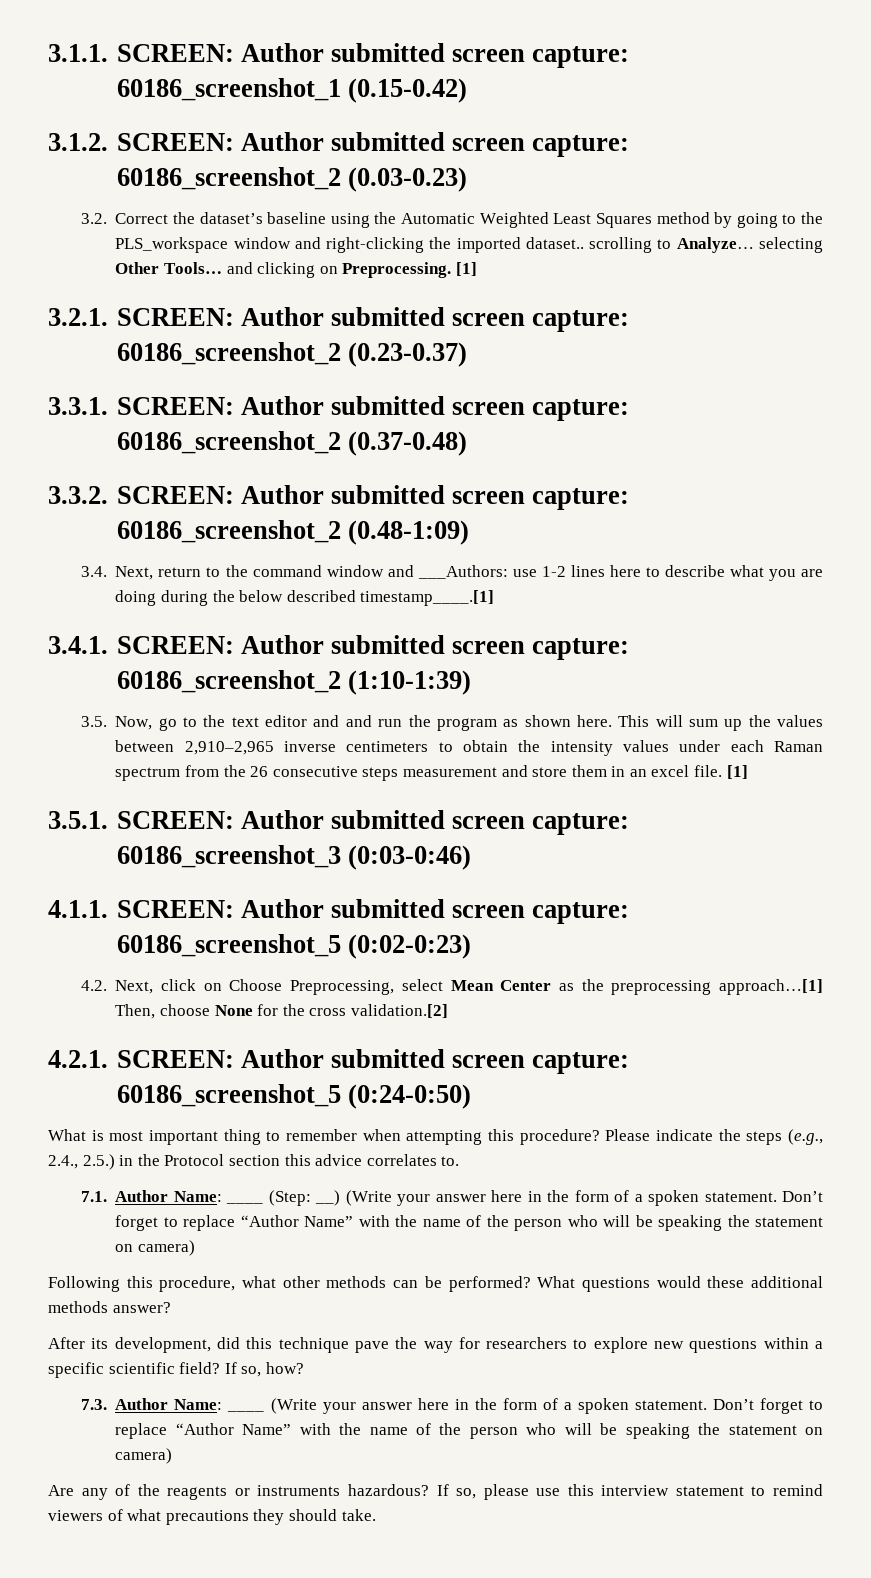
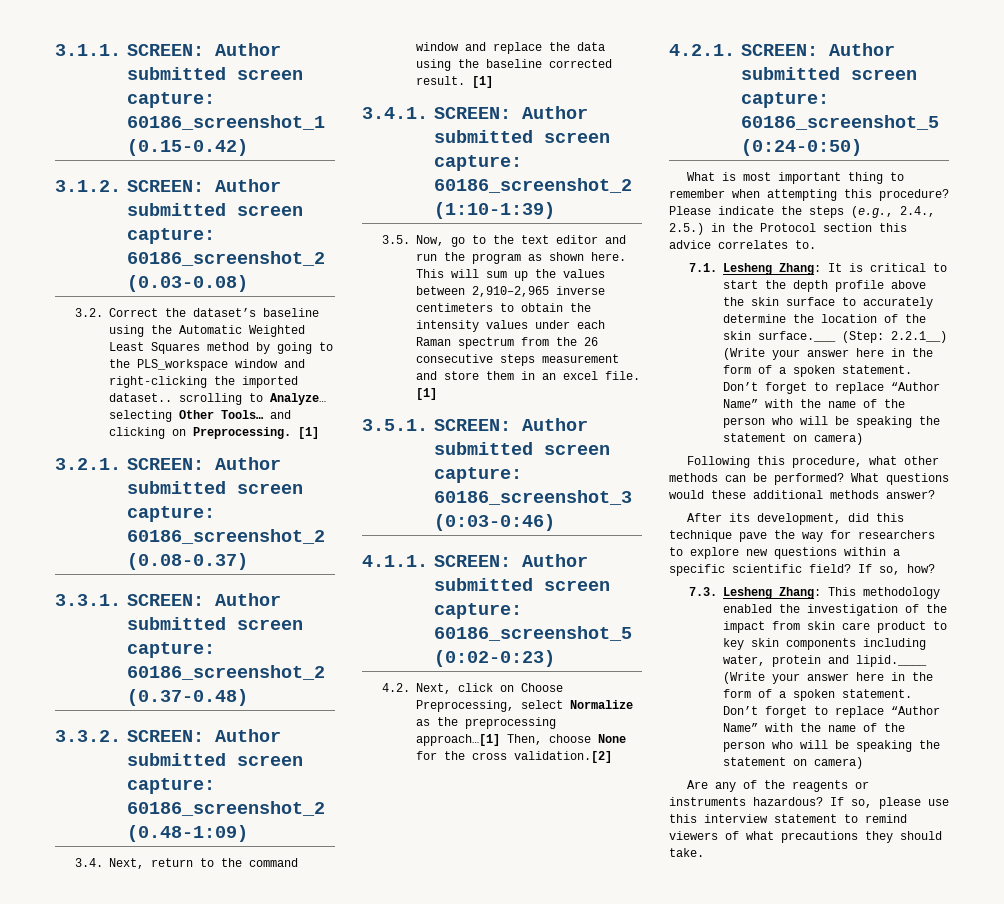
[347,167,467,192] (0.03-0.23) -> [127,275,248,292] (0.03-0.08)
[347,342,467,367] (0.23-0.37) -> [127,553,248,570] (0.08-0.37)
[417,565,824,581] [115,590,495,606] ___Authors: use 1-2 lines here to describe what you are doing during the below described timestamp____.[1] -> [492,42,605,54] [415,59,612,71] [415,76,493,88] replace the data using the baseline corrected result. [1]
[345,715,372,727] and -> (626, 239) none
[450,980,552,991] Mean Center -> [569,700,633,709] Normalize
[115,1190,222,1202] [226,1190,341,1206] Author Name: ____ (Step: __) -> [722,263,947,275] [722,280,926,292] [722,297,933,309] [722,314,926,323] [722,331,947,343] Lesheng Zhang: It is critical to start the depth profile above the skin surface to accurately determine the location of the skin surface.___ (Step: 2.2.1__)
[115,1398,223,1410] [227,1410,265,1412] Author Name: ____ -> [722,587,940,599] [722,604,947,616] [722,621,947,633] [722,638,926,650] [722,655,927,667] Lesheng Zhang: This methodology enabled the investigation of the impact from skin care product to key skin components including water, protein and lipid.____

